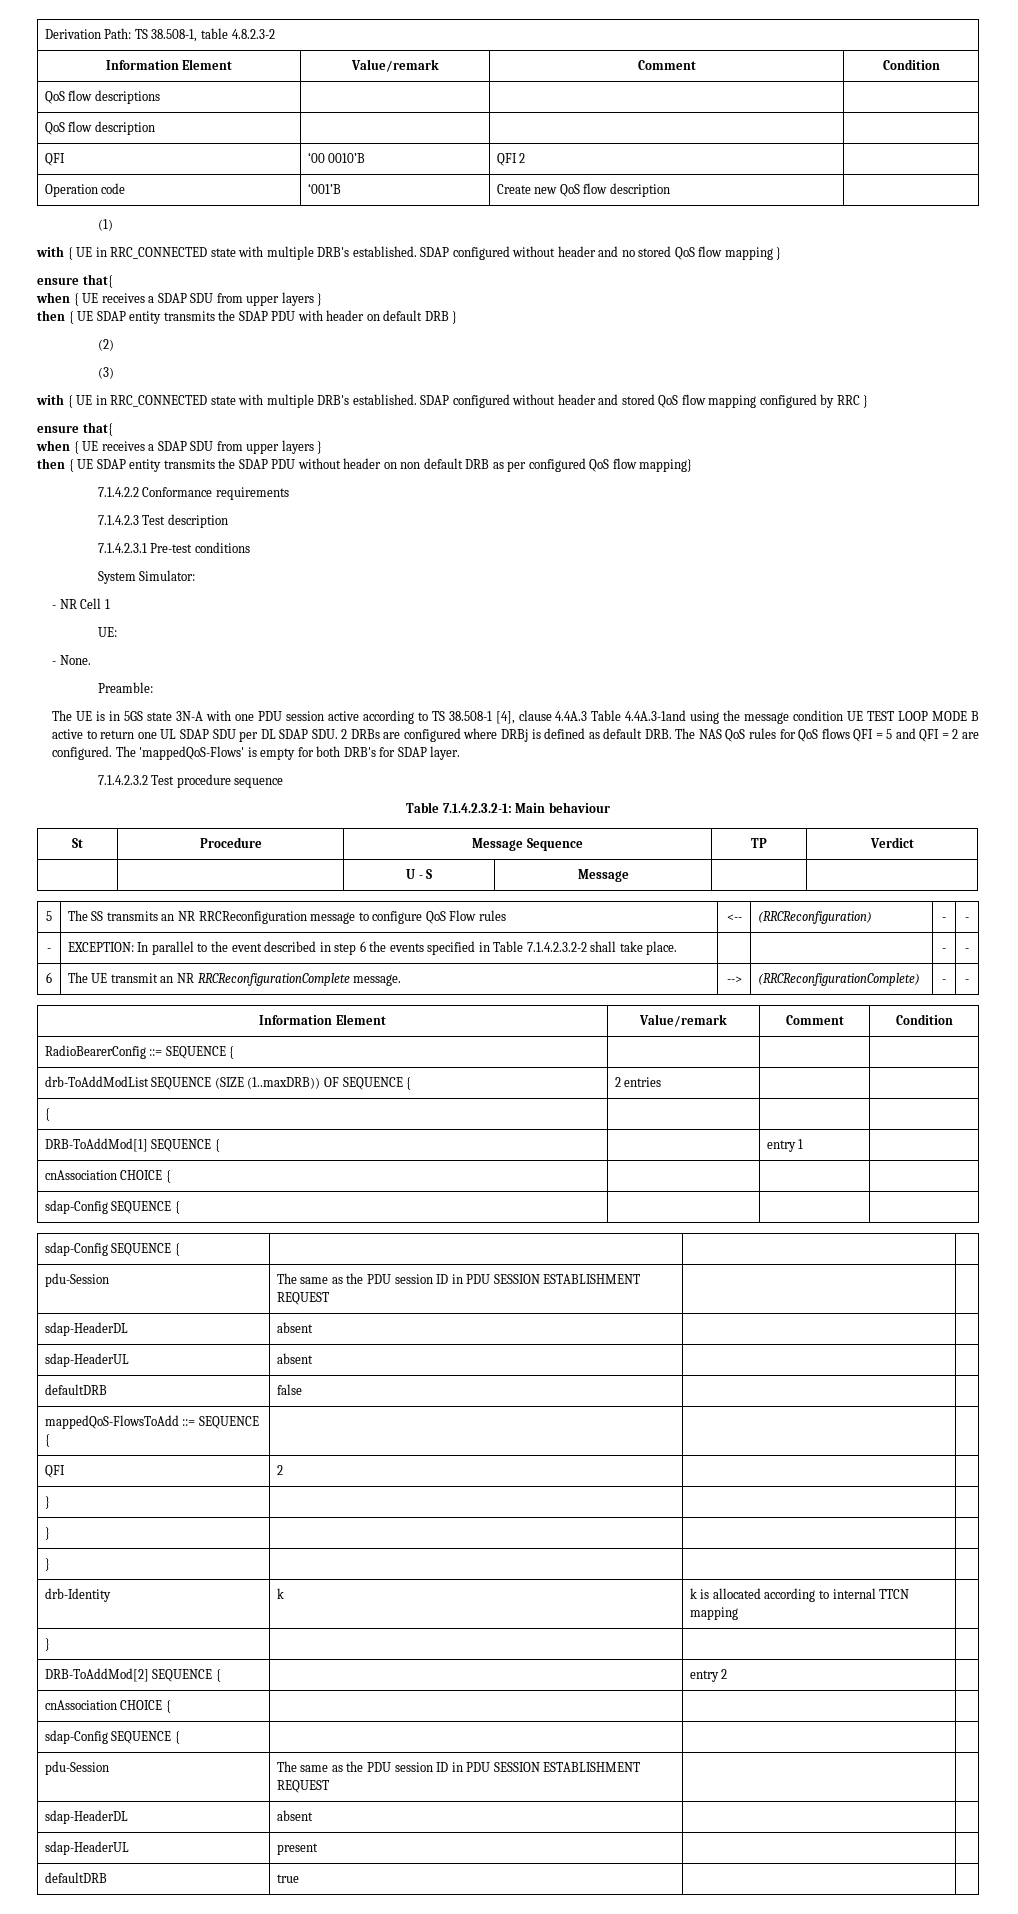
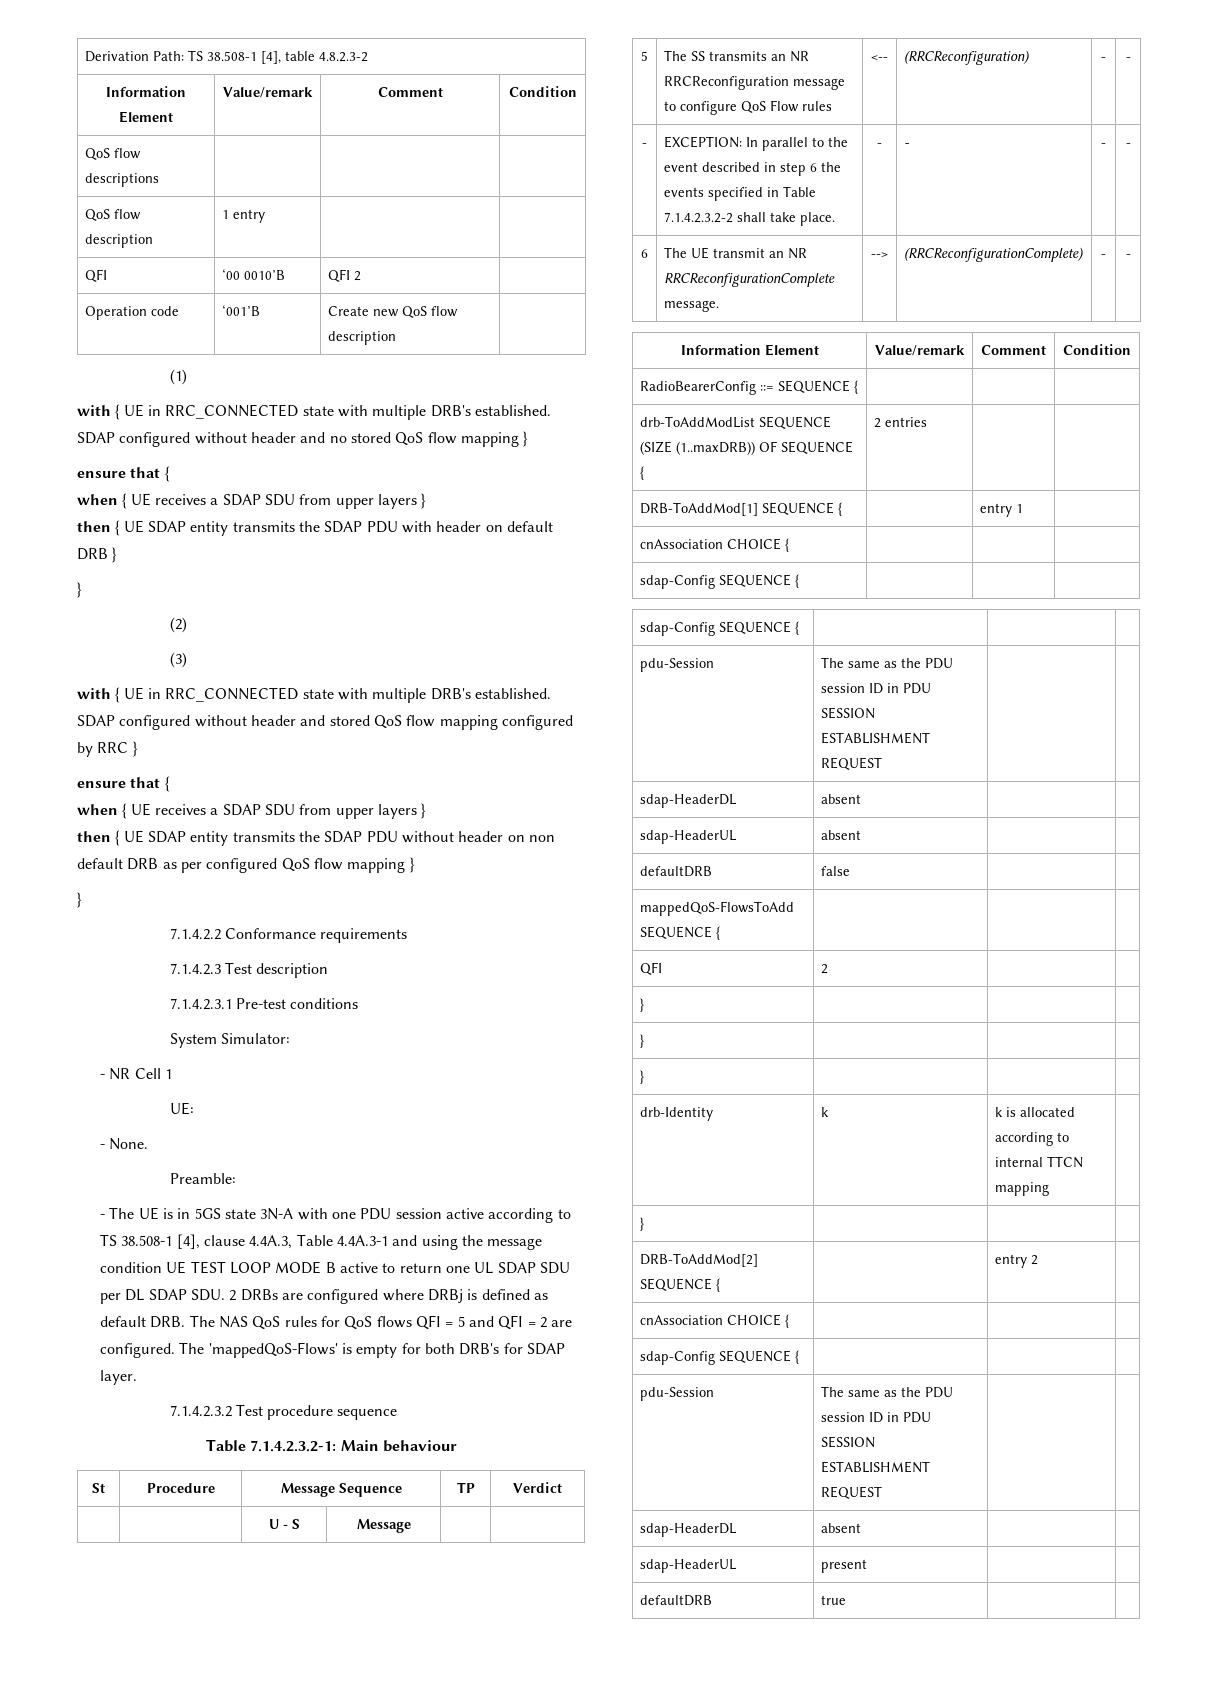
[151,29,198,42] 38.508-1, -> [207,51,282,64] 38.508-1 [4],
(155, 128) none -> [222,209,266,223] 1 entry
[82,274,113,288] that{ -> [130,466,170,482] that {
(458, 317) none -> [77,582,82,598] // }
[82,422,113,436] that{ -> [130,776,170,792] that {
[639,459,693,472] mapping} -> [347,857,415,873] [77,892,82,908] mapping } // }
(153, 687) none -> [100,1214,106,1219] -
[555,710,687,721] 4.4A.3 Table 4.4A.3-1and -> [249,1234,418,1249] 4.4A.3, Table 4.4A.3-1 and
(678, 948) | -> [877,143,882,147] [904,143,911,147] - | -
[44,1108,50,1121] // { | | | -> (928, 422) none
[182,1419,196,1426] ::= -> (795, 908) none

